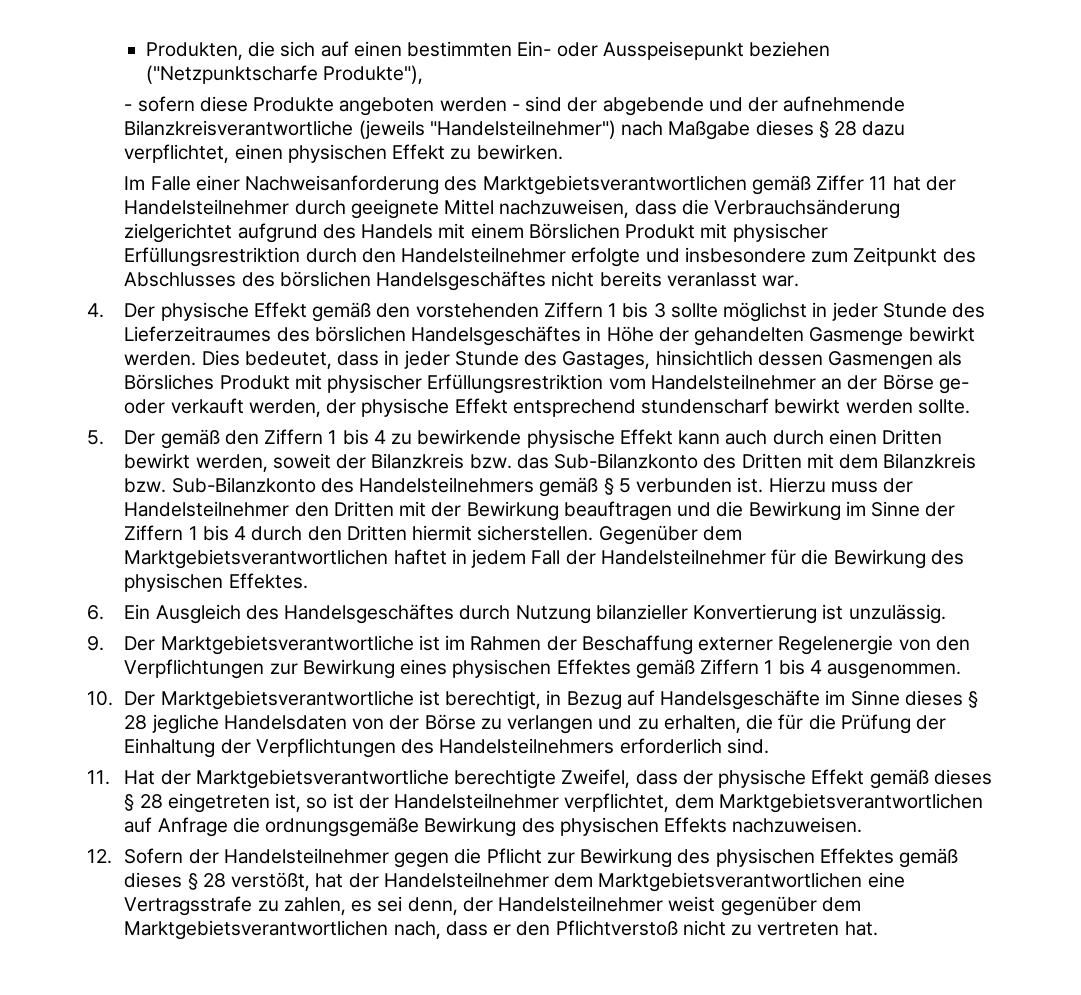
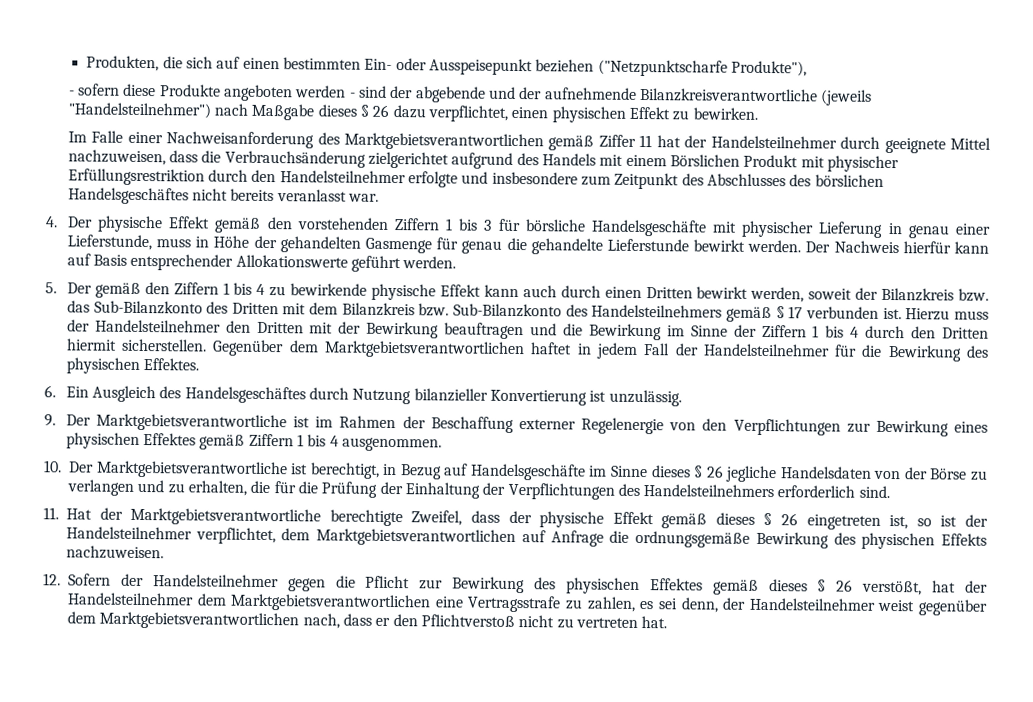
[834,121,858,136] 28 -> [372,104,390,117] 26
[670,302,986,322] [124,326,582,346] sollte möglichst in jeder Stunde des Lieferzeitraumes des börslichen Handelsgeschäftes -> [497,218,992,239] [66,234,192,251] für börsliche Handelsgeschäfte mit physischer Lieferung in genau einer Lieferstunde, muss
[908,326,975,342] [124,350,963,370] [124,374,969,394] [124,398,970,417] bewirkt werden. Dies bedeutet, dass in jeder Stunde des Gastages, hinsichtlich dessen Gasmengen als Börsliches Produkt mit physischer Erfüllungsrestriktion vom Handelsteilnehmer an der Börse ge- oder verkauft werden, der physische Effekt entsprechend stundenscharf bewirkt werden sollte. -> [436,237,990,255] [66,253,457,273] für genau die gehandelte Lieferstunde bewirkt werden. Der Nachweis hierfür kann auf Basis entsprechender Allokationswerte geführt werden.
[618,478,631,493] 5 -> [788,306,804,319] 17
[124,715,148,730] 28 -> [705,465,724,478] 26
[139,794,163,809] 28 -> [781,513,799,526] 26
[202,873,226,888] 28 -> [836,579,854,592] 26

